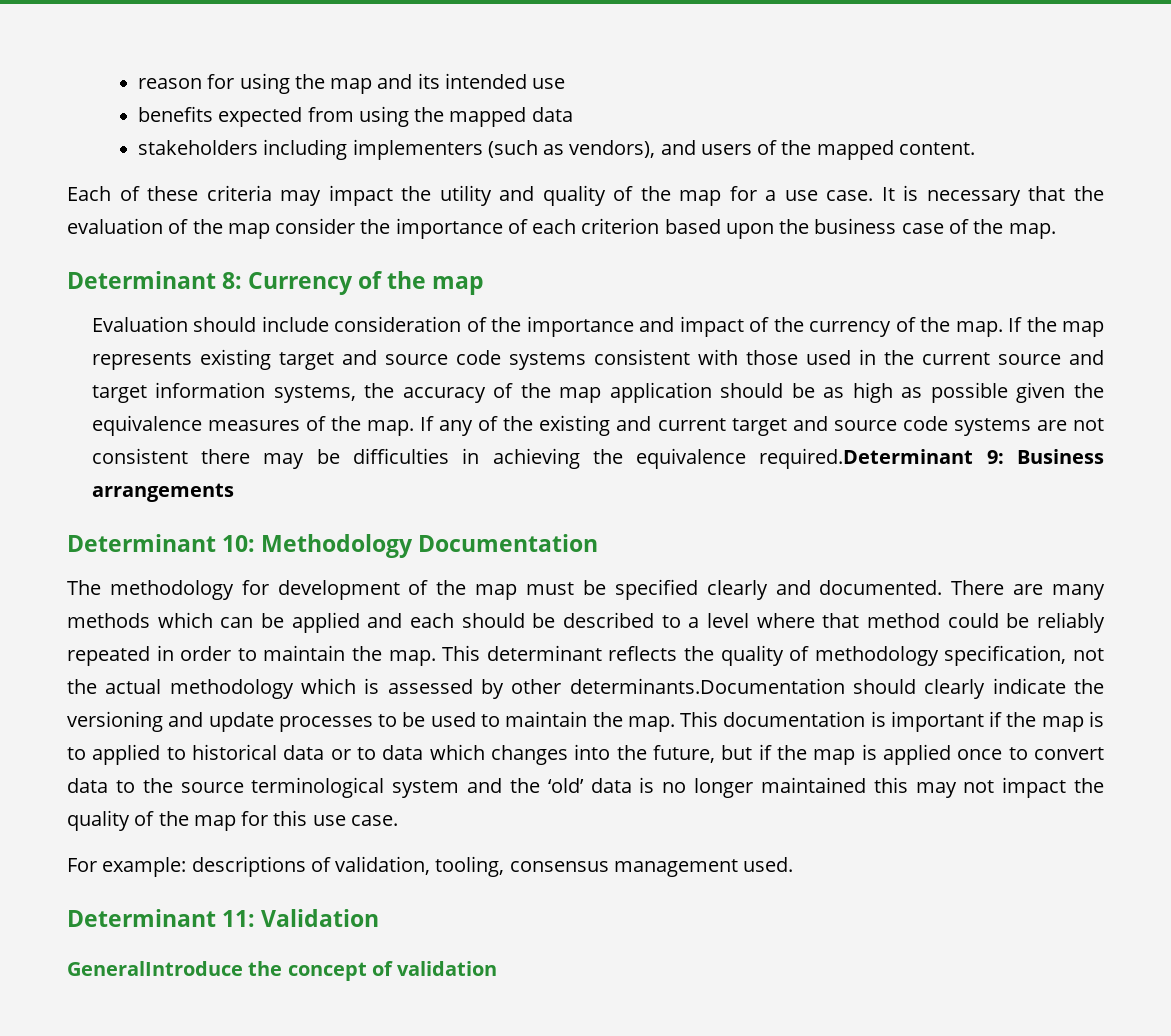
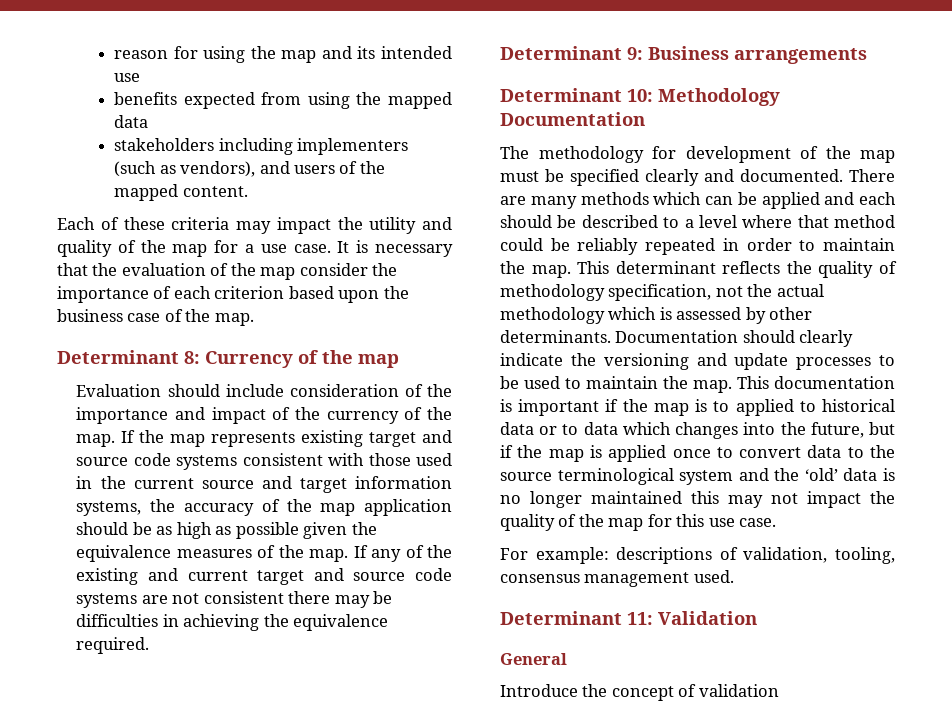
[759,448,974,469] required.Determinant -> [76,637,150,654] [500,46,622,60] required. // Determinant
[569,678,845,694] determinants.Documentation -> [500,330,739,343] determinants. Documentation
[67,961,243,976] GeneralIntroduce -> [500,653,567,665] [500,684,578,697] General // Introduce

